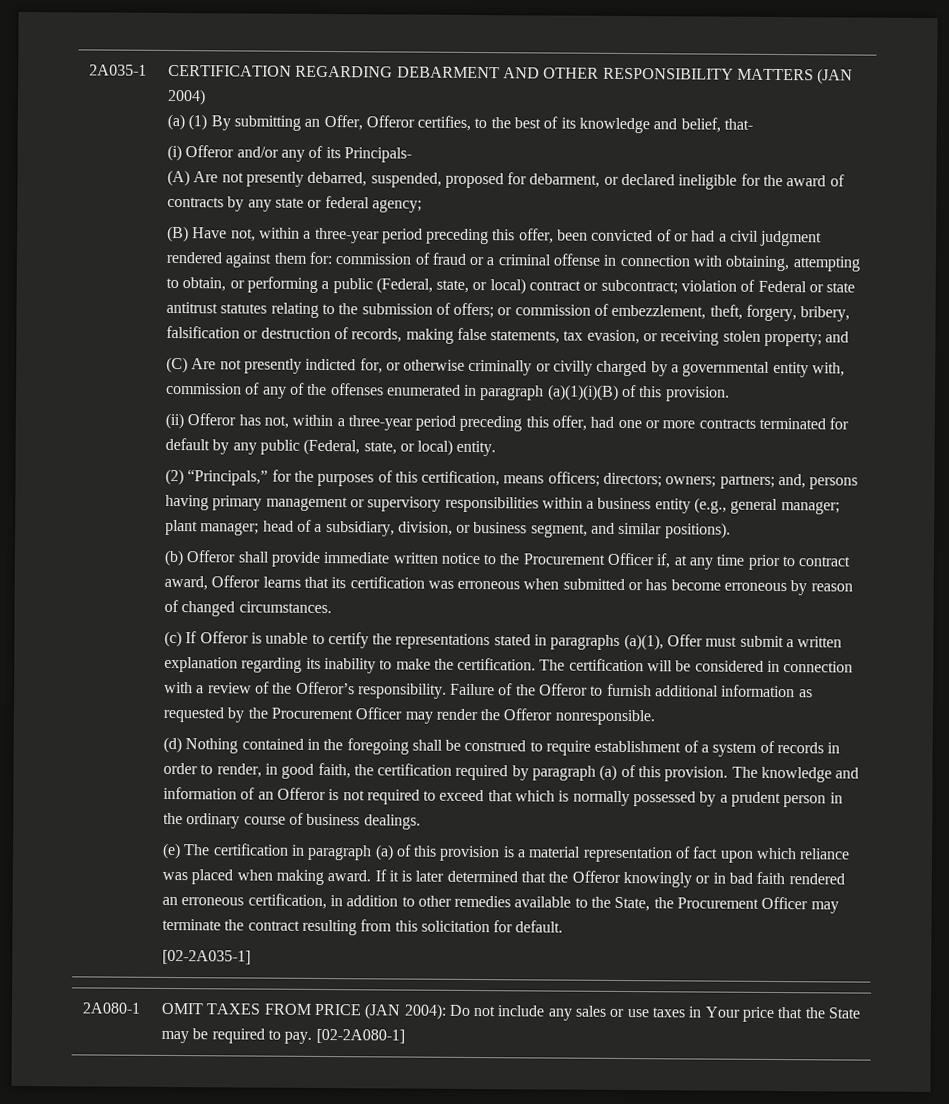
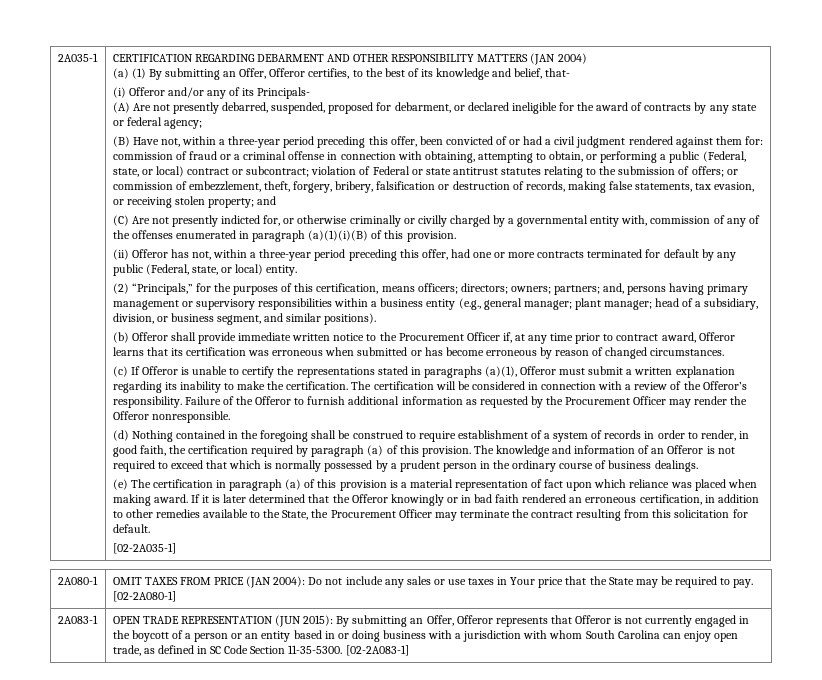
[667,634,704,647] Offer -> [520,366,557,375] Offeror
(405, 1036) none -> [57,615,98,624] [112,615,750,627] [112,630,738,642] [112,645,409,656] // 2A083-1 | OPEN TRADE REPRESENTATION (JUN 2015): By submitting an Offer, Offeror represents that Offeror is not currently engaged in the boycott of a person or an entity based in or doing business with a jurisdiction with whom South Carolina can enjoy open trade, as defined in SC Code Section 11-35-5300. [02-2A083-1]

